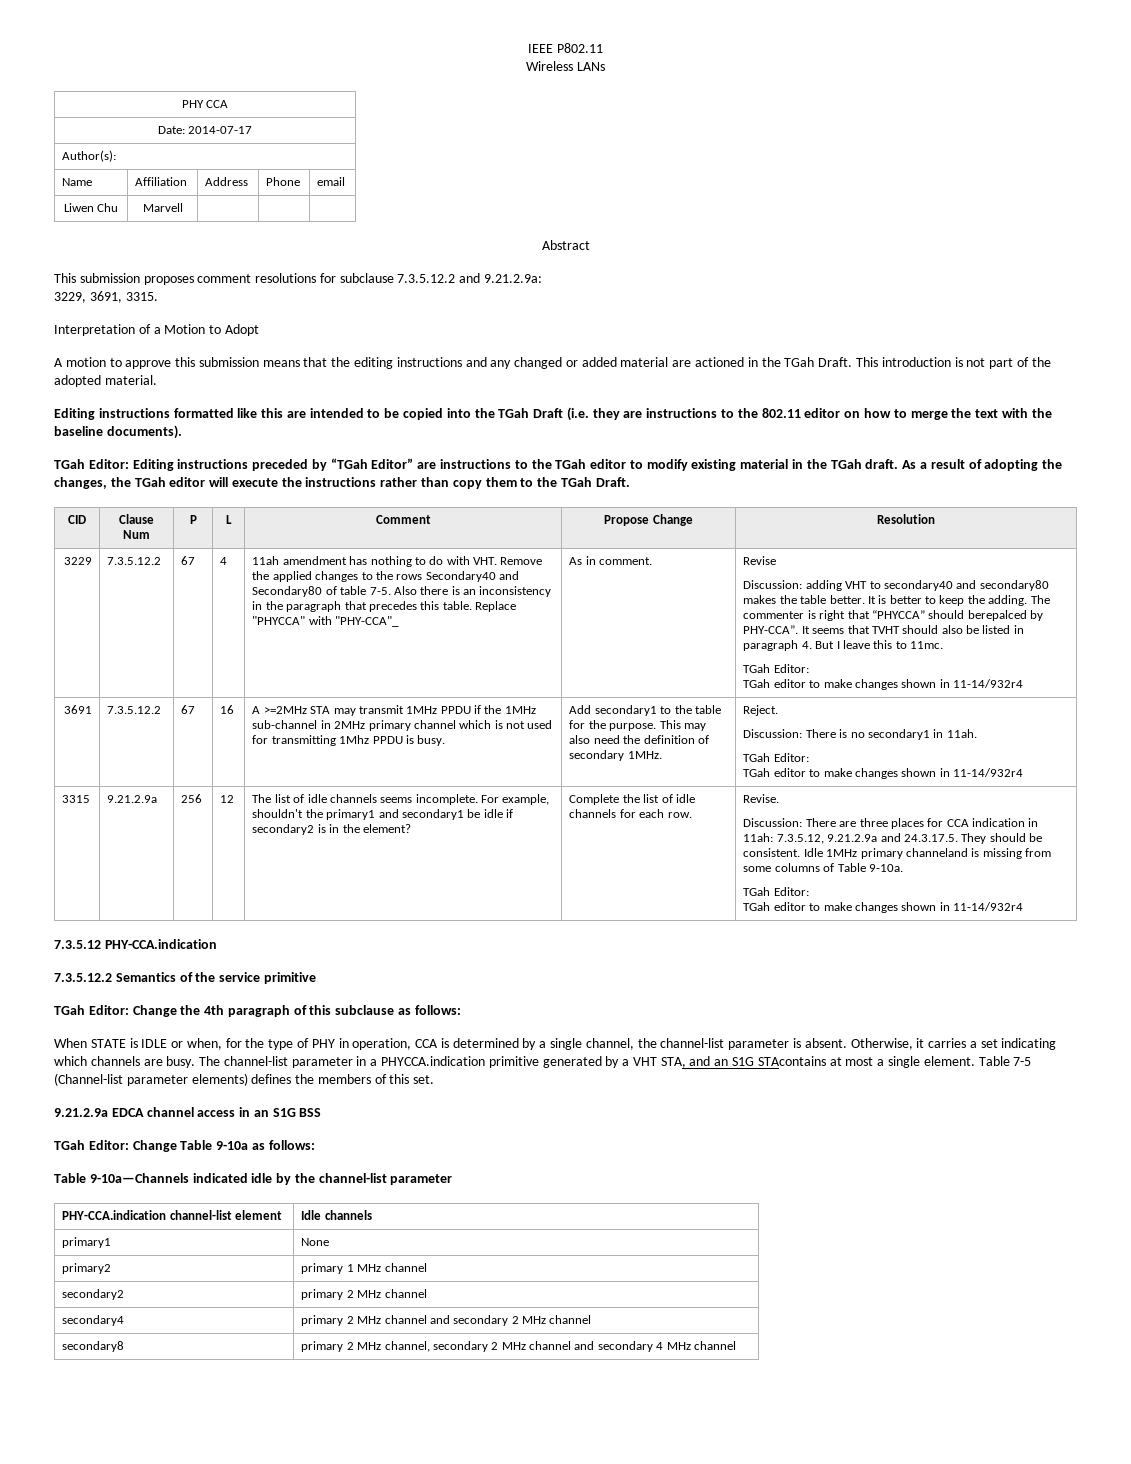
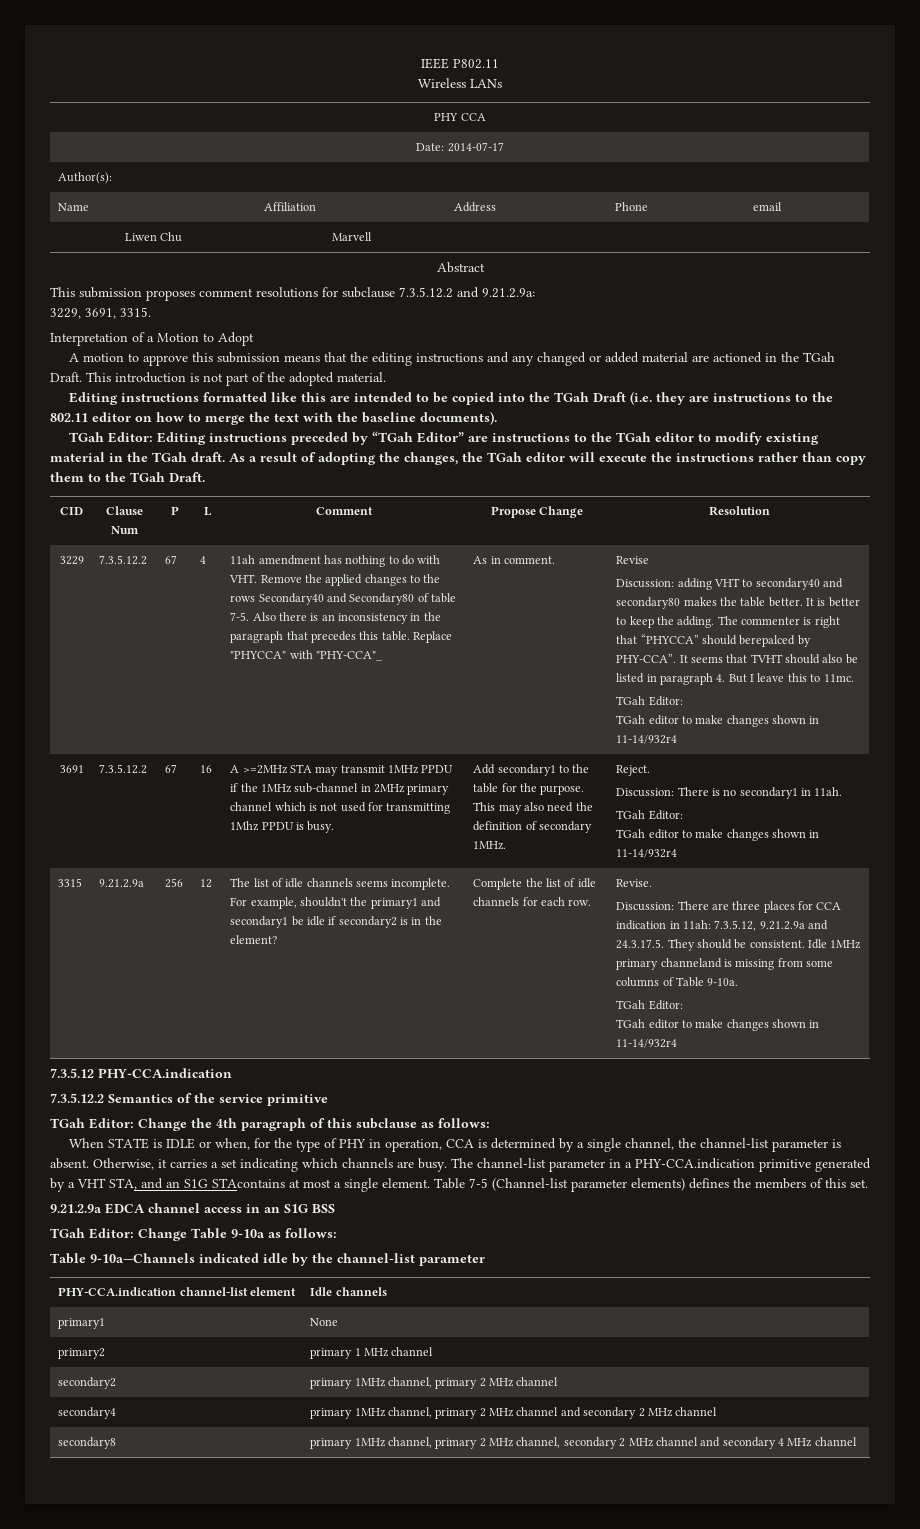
[381,1056,486,1066] PHYCCA.indication -> [635,1158,755,1169] PHY-CCA.indication
(344, 1294) none -> [354,1377,478,1389] 1MHz channel, primary
(344, 1320) none -> [354,1407,478,1419] 1MHz channel, primary
(344, 1346) none -> [354,1437,478,1449] 1MHz channel, primary

